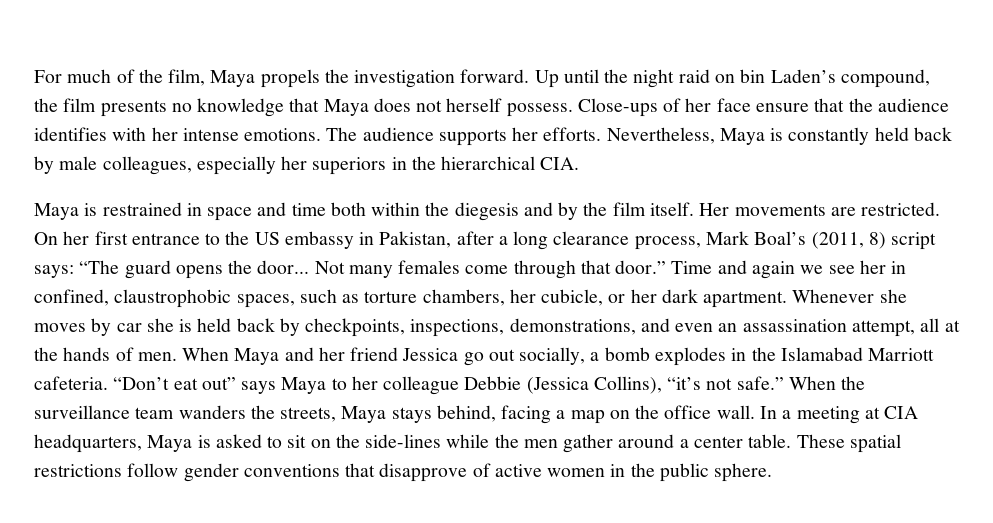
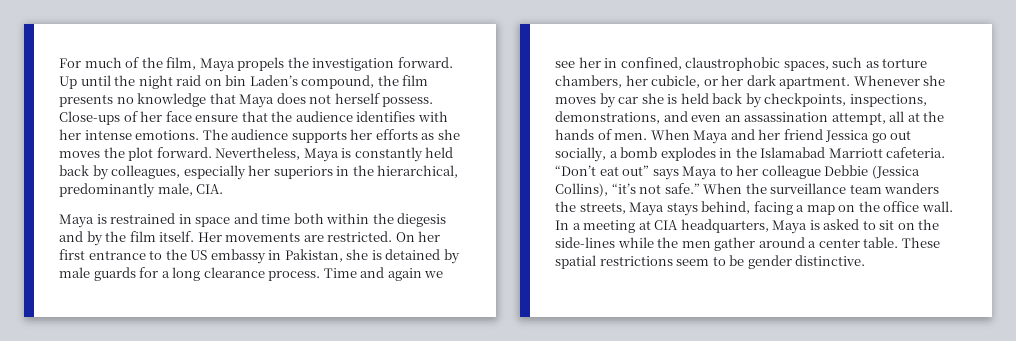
[543,127,602,141] efforts. -> [375,129,460,140] [59,147,212,161] efforts as she moves the plot forward.
[59,156,98,170] male -> (109, 172) none
[441,156,536,170] hierarchical -> [377,165,459,178] [59,183,193,198] hierarchical, predominantly male,
[456,231,937,250] [34,260,667,279] after a long clearance process, Mark Boal’s (2011, 8) script says: “The guard opens the door... Not many females come through that door.” -> [346,249,460,264] [59,267,321,281] she is detained by male guards for a long clearance process.
[127,463,773,482] follow gender conventions that disapprove of active women in the public sphere. -> [676,255,866,269] seem to be gender distinctive.

